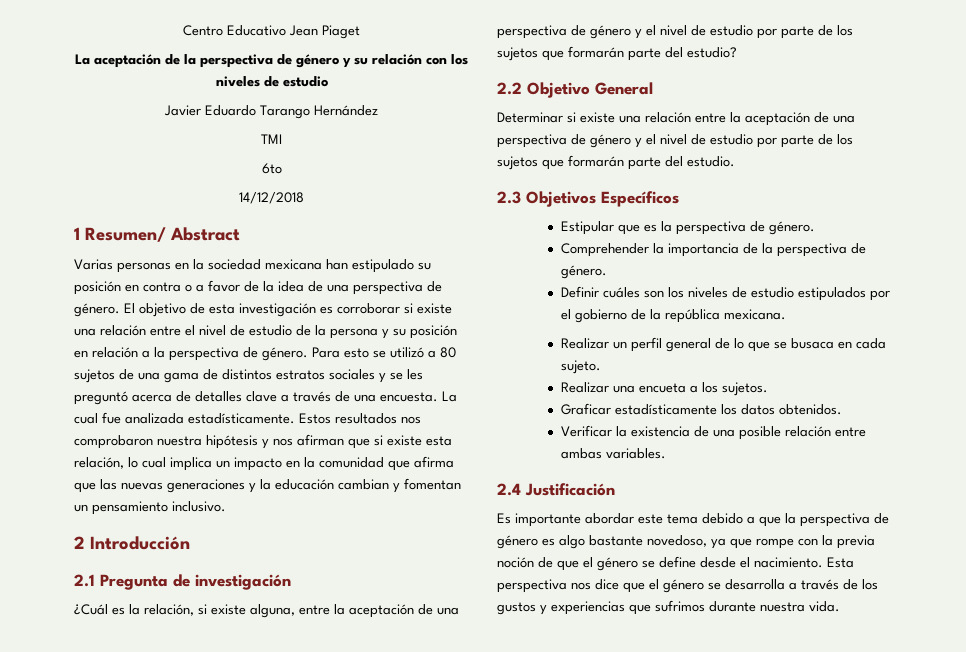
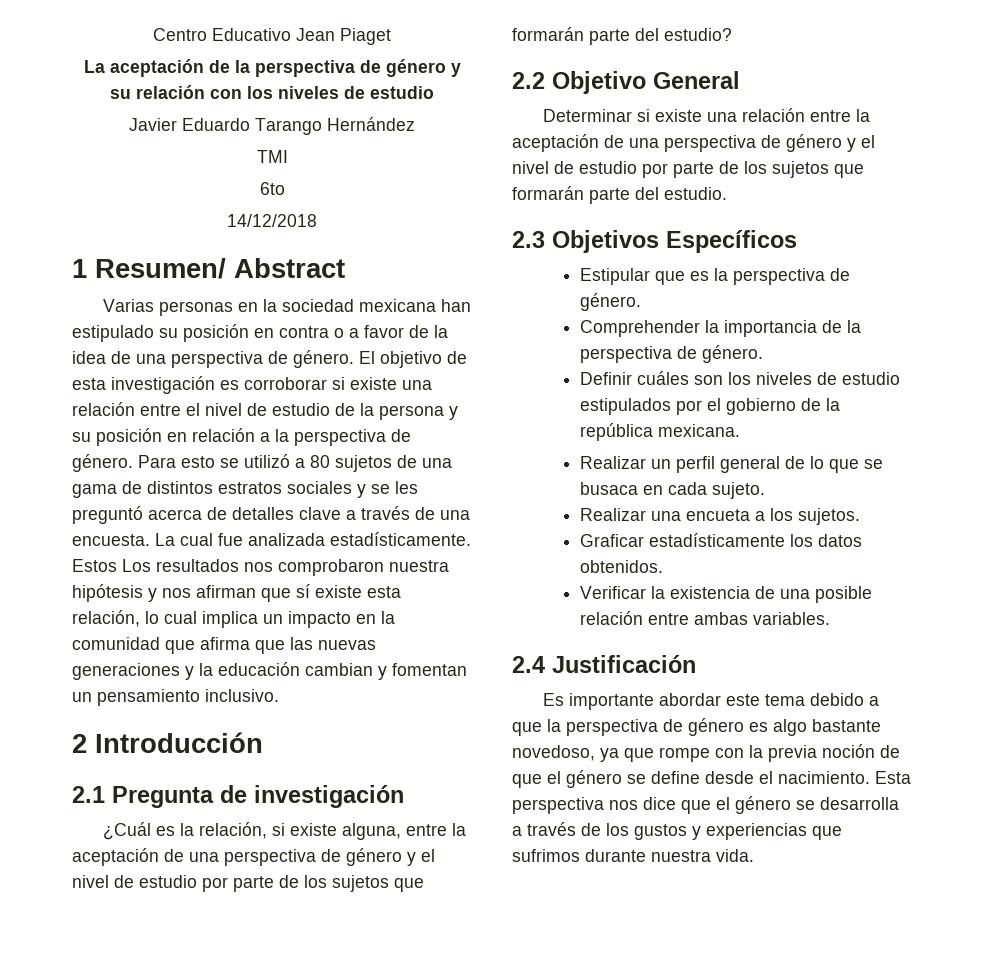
(331, 418) none -> [122,559,151,572] Los
[374,435,383,446] si -> [296,584,310,598] sí

